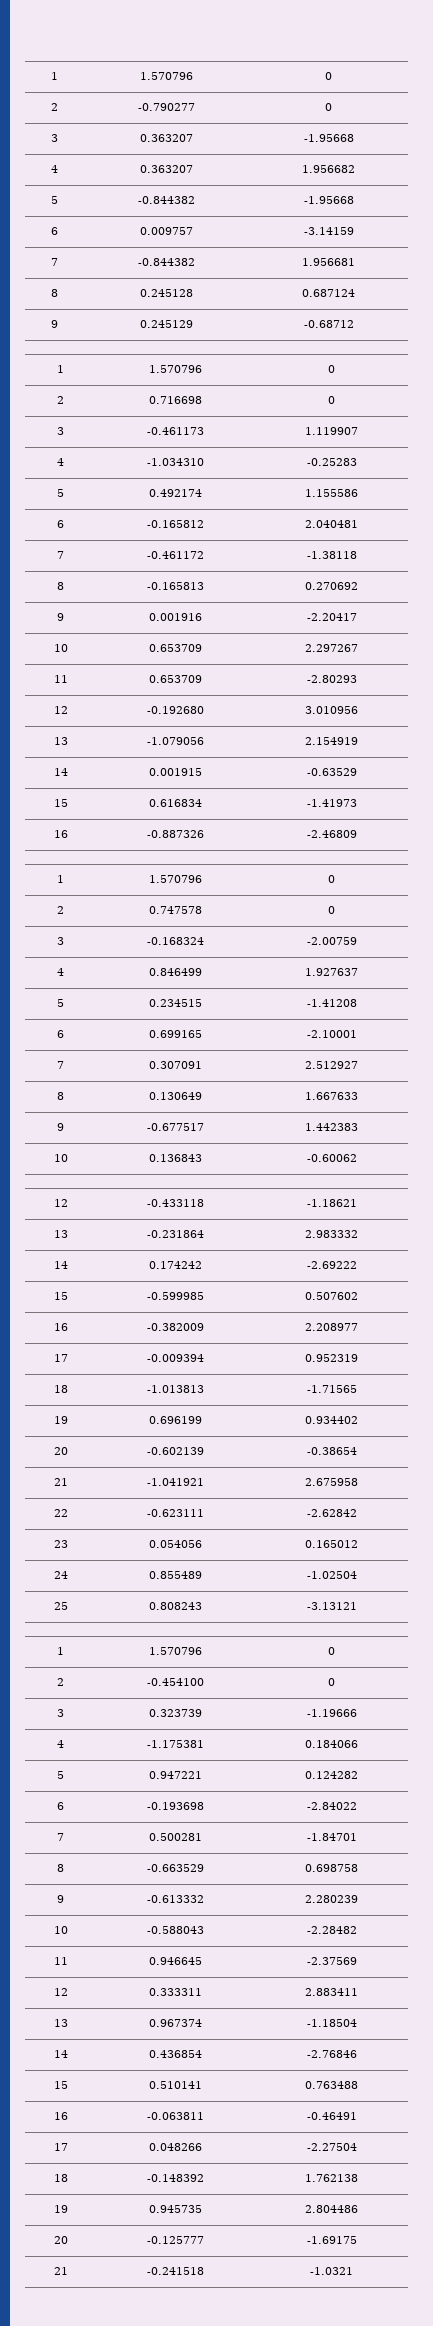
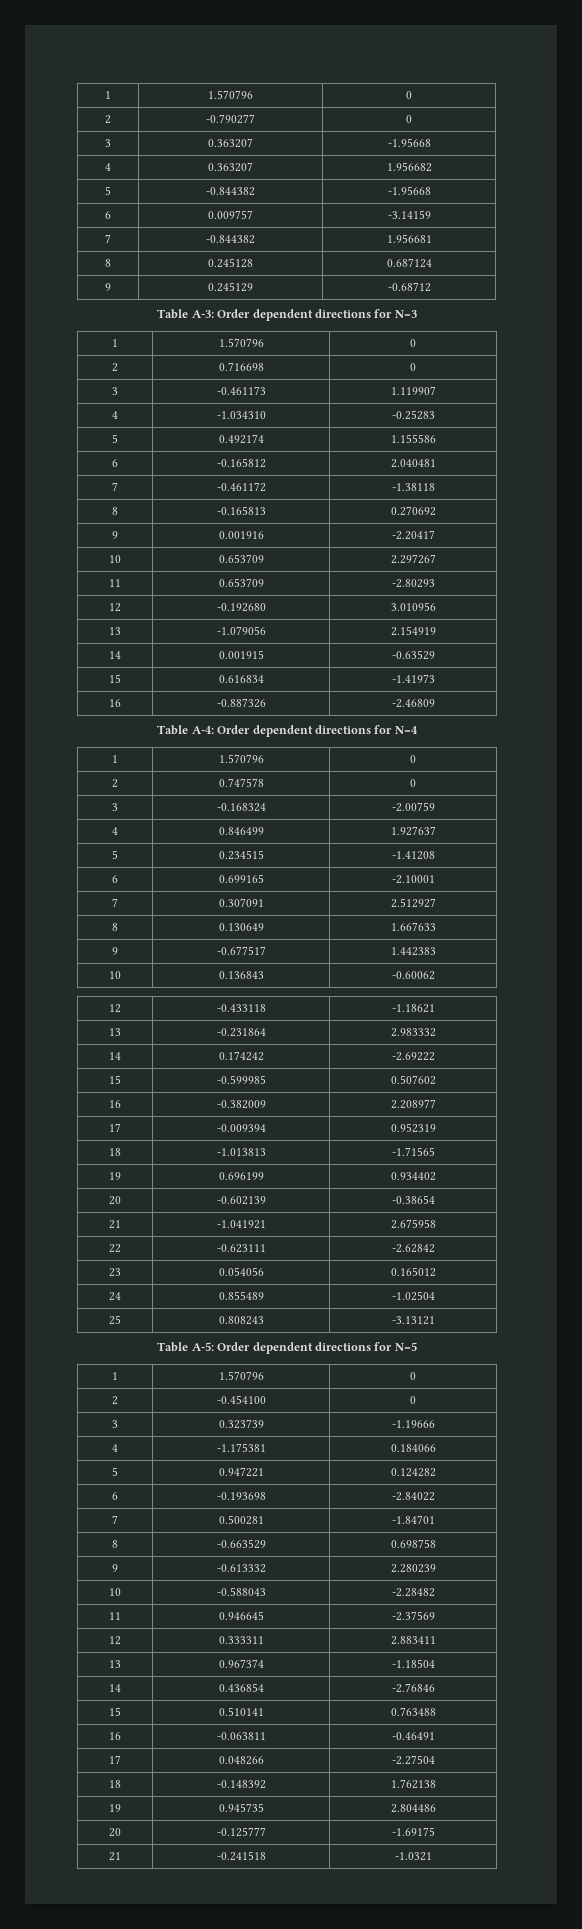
(354, 324) none -> [157,309,417,321] // Table A-3: Order dependent directions for N=3
(357, 834) none -> [157,725,418,737] // Table A-4: Order dependent directions for N=4
(357, 1606) none -> [157,1342,417,1354] // Table A-5: Order dependent directions for N=5

